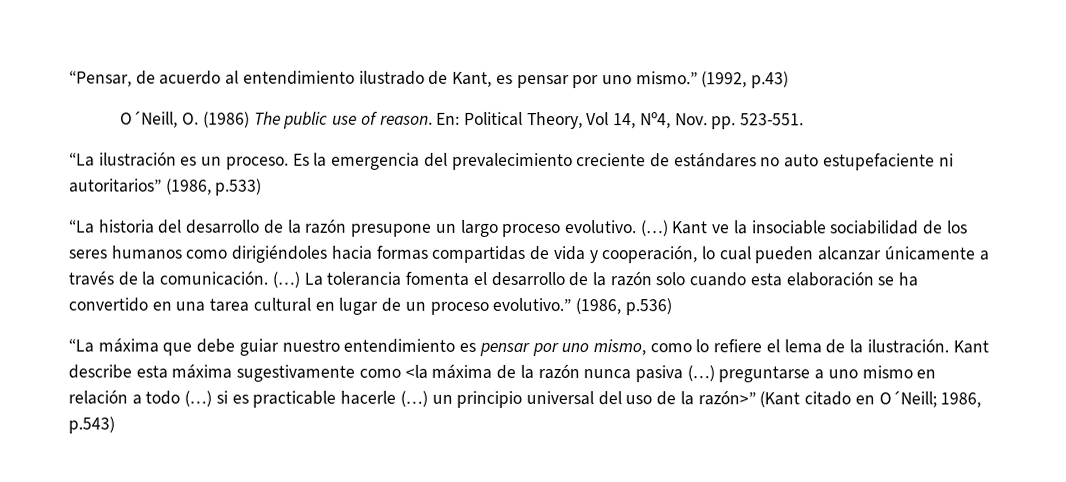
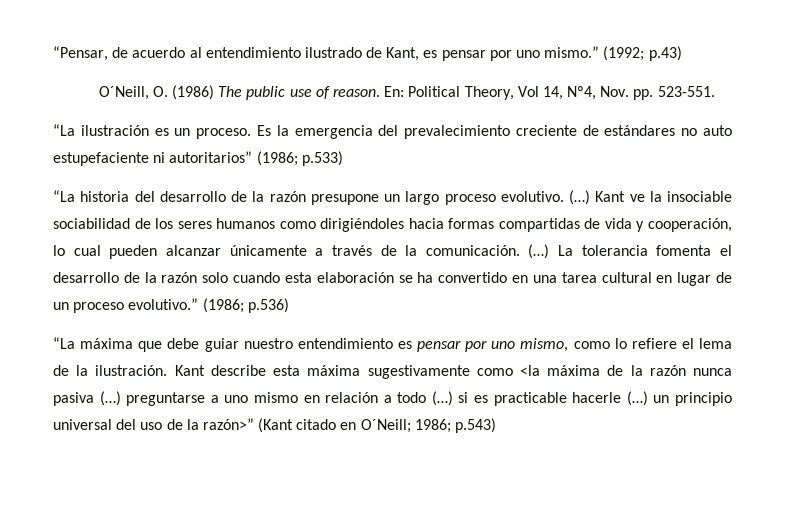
[701,71,748,88] (1992, -> [603,46,645,61] (1992;
[165,178,212,195] (1986, -> [256,151,298,166] (1986;
[574,298,621,315] (1986, -> [202,298,244,313] (1986;
[940,392,982,408] 1986, -> [414,419,451,433] 1986;

